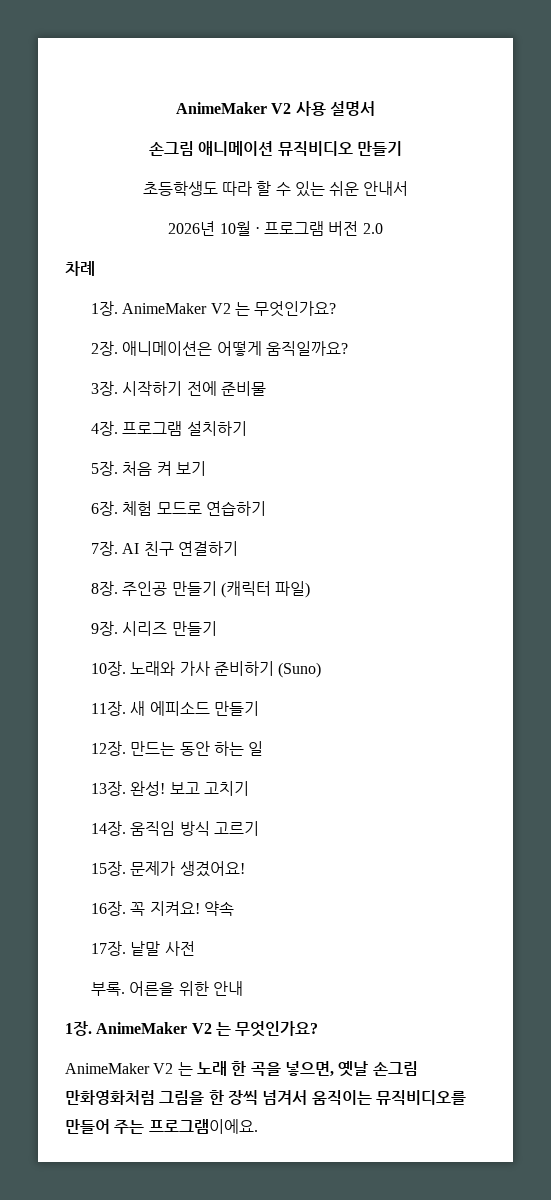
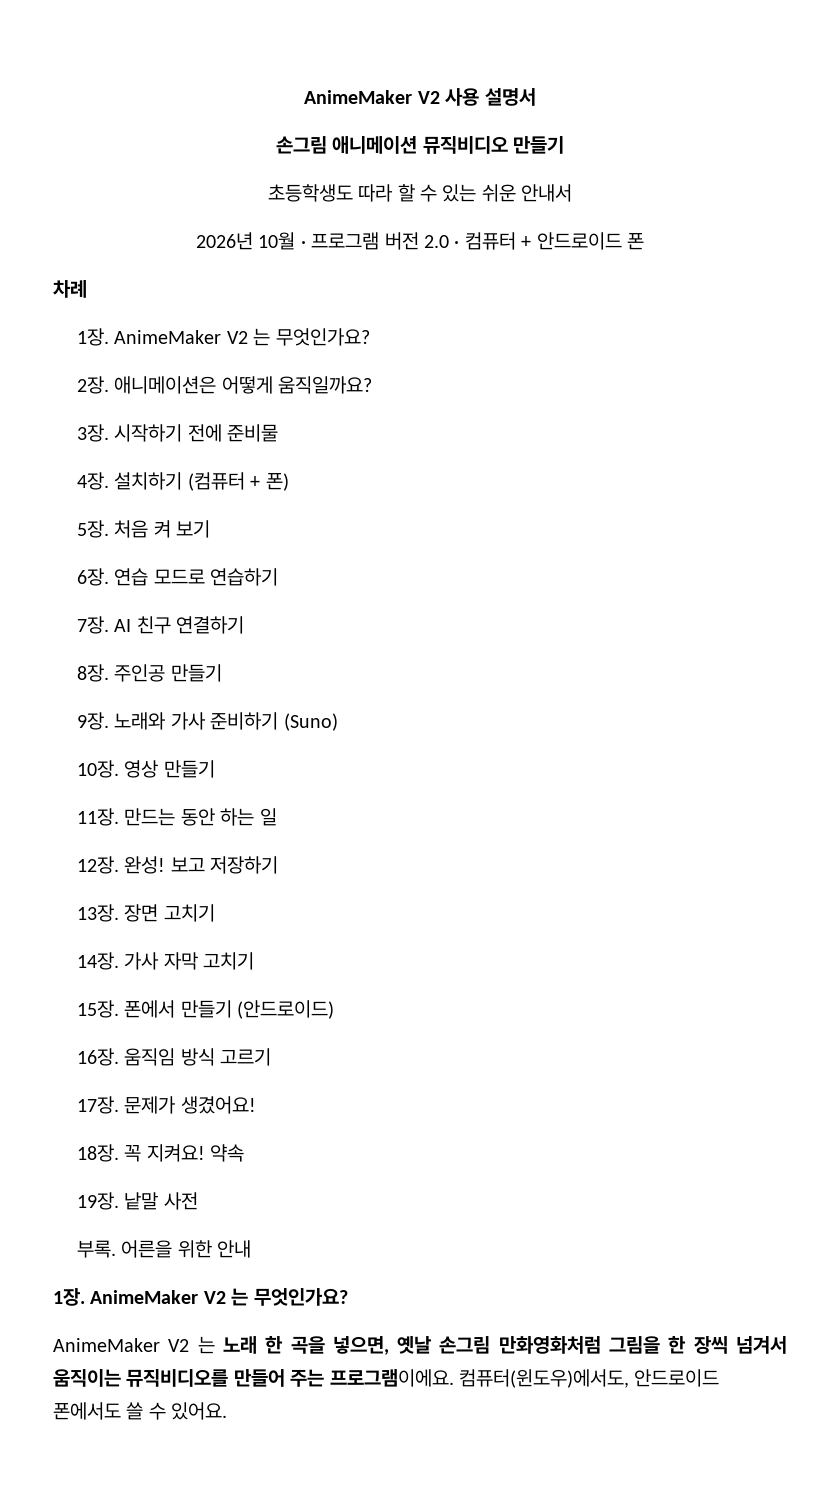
(383, 228) none -> [454,232,644,250] · 컴퓨터 + 안드로이드 폰
[122,421,183,436] 프로그램 -> (109, 481) none
(247, 428) none -> [187,472,289,491] (컴퓨터 + 폰)
[122,501,153,516] 체험 -> [114,568,149,586] 연습
[220,581,311,598] (캐릭터 파일) -> (222, 673) none
[122,621,217,636] [90,661,126,676] 시리즈 만들기 // 10장. -> (109, 721) none
[90,701,259,716] [90,741,126,756] 11장. 새 에피소드 만들기 // 12장. -> [76,760,215,778] [76,808,119,826] 10장. 영상 만들기 // 11장.
[90,781,126,796] 13장. -> [76,856,119,874] 12장.
(200, 788) none -> [210,856,279,874] [76,904,159,922] 저장하기 // 13장. 장면
(126, 828) none -> [124,952,255,970] [76,1000,335,1019] [76,1048,119,1066] 가사 자막 고치기 // 15장. 폰에서 만들기 (안드로이드) // 16장.
[90,861,126,876] 15장. -> [76,1096,119,1114] 17장.
[90,901,126,916] 16장. -> [76,1144,119,1162] 18장.
[90,941,126,956] 17장. -> [76,1192,119,1210] 19장.
(258, 1126) none -> [459,1369,720,1388] [53,1402,228,1420] 컴퓨터(윈도우)에서도, 안드로이드 폰에서도 쓸 수 있어요.

